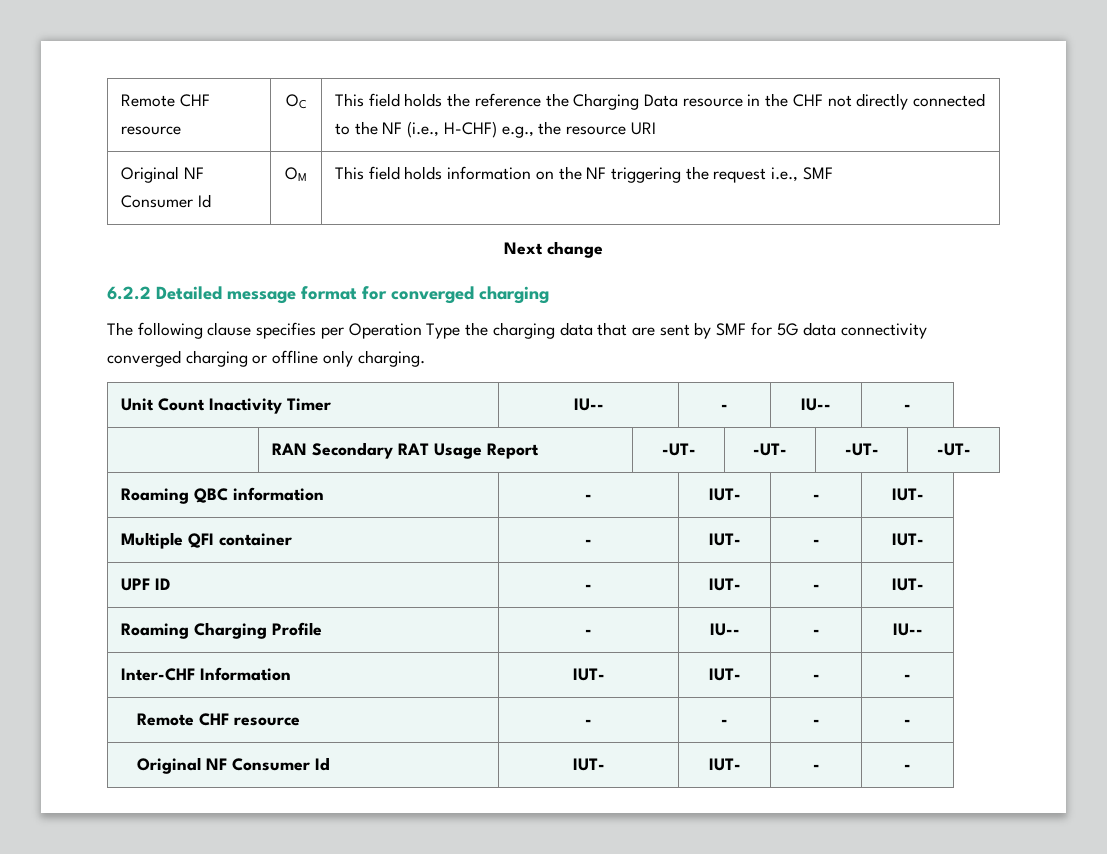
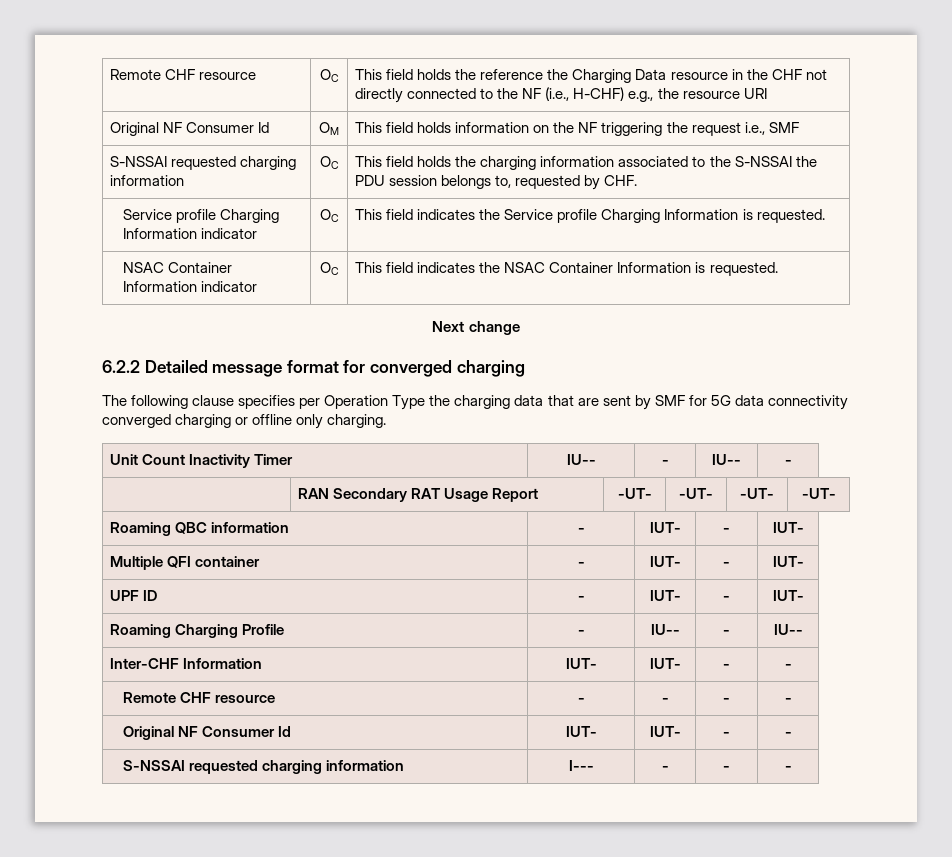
(833, 173) none -> [110,156,297,170] [110,175,185,186] [319,156,339,169] [355,156,817,170] [355,175,638,190] [123,209,280,223] [123,228,258,239] [319,209,339,222] [355,209,825,223] [123,262,233,273] [123,281,258,292] [319,262,339,275] [355,262,778,276] // S-NSSAI requested charging information | OC | This field holds the charging information associated to the S-NSSAI the PDU session belongs to, requested by CHF. // Service profile Charging Information indicator | OC | This field indicates the Service profile Charging Information is requested. // NSAC Container Information indicator | OC | This field indicates the NSAC Container Information is requested.
(911, 767) none -> [123,760,405,774] [568,760,594,771] [661,766,669,771] [723,766,730,771] [784,766,792,771] // S-NSSAI requested charging information | I--- | - | - | -

